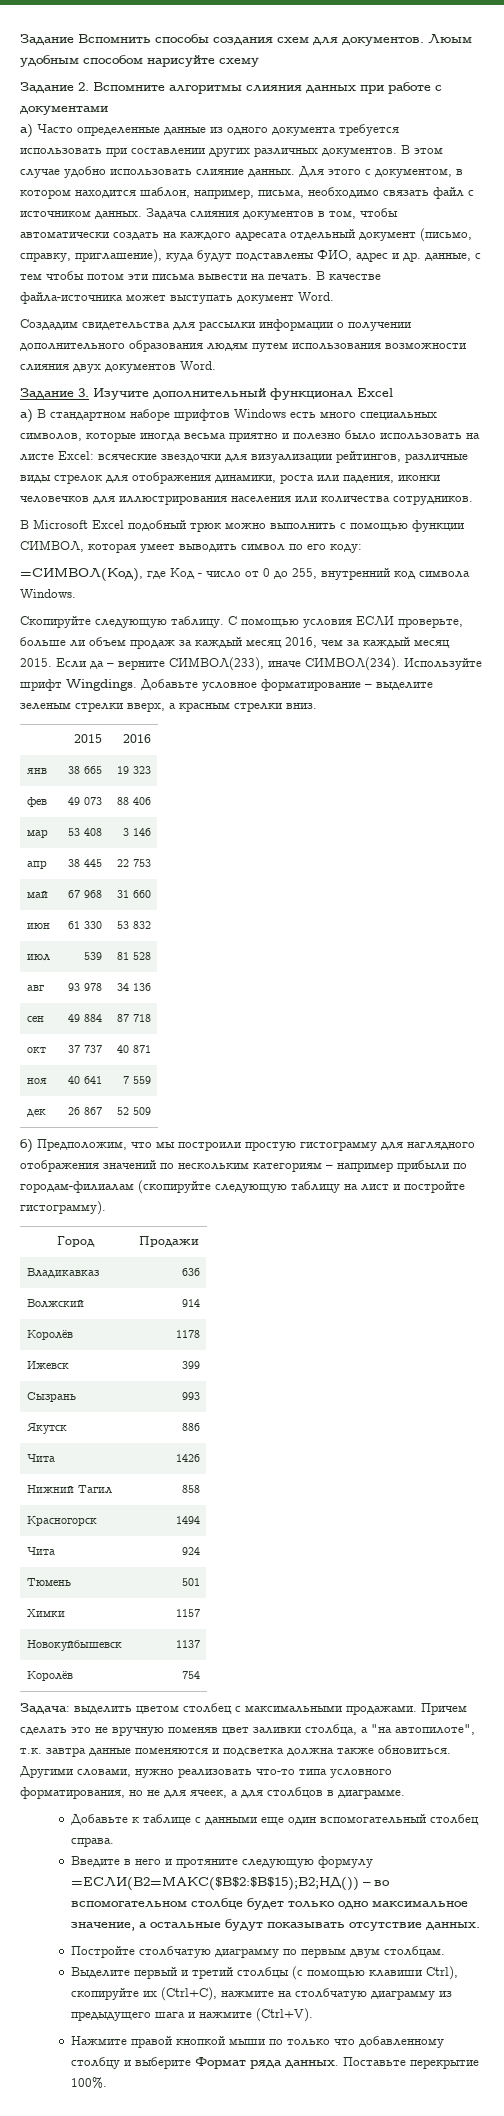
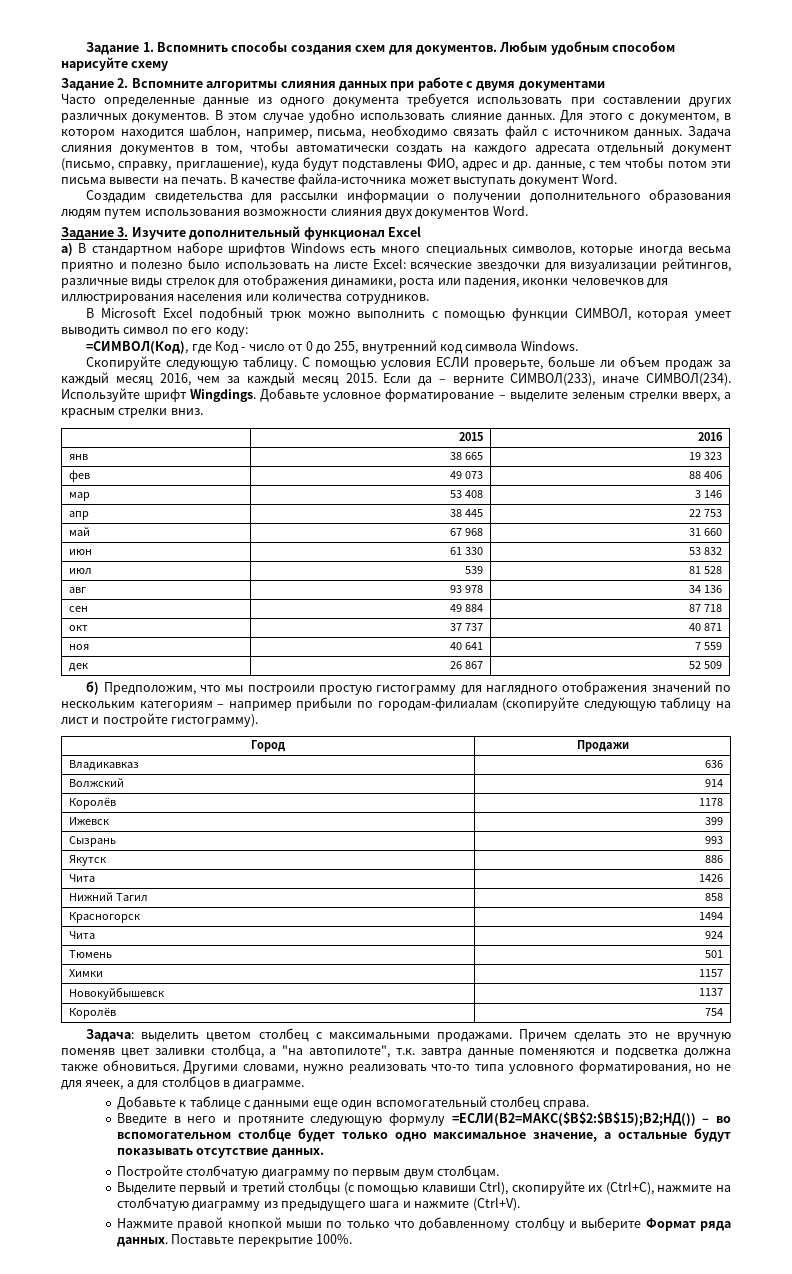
[20,34,74,45] Задание -> [86,42,154,55] Задание 1.
[428,34,472,43] Люым -> [499,41,548,52] Любым
(442, 88) none -> [476,81,516,91] двумя
[20,124,33,138] а) -> (605, 86) none

